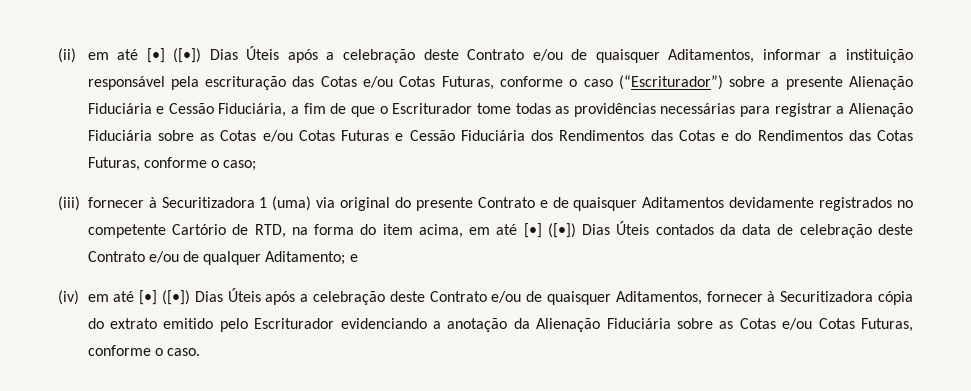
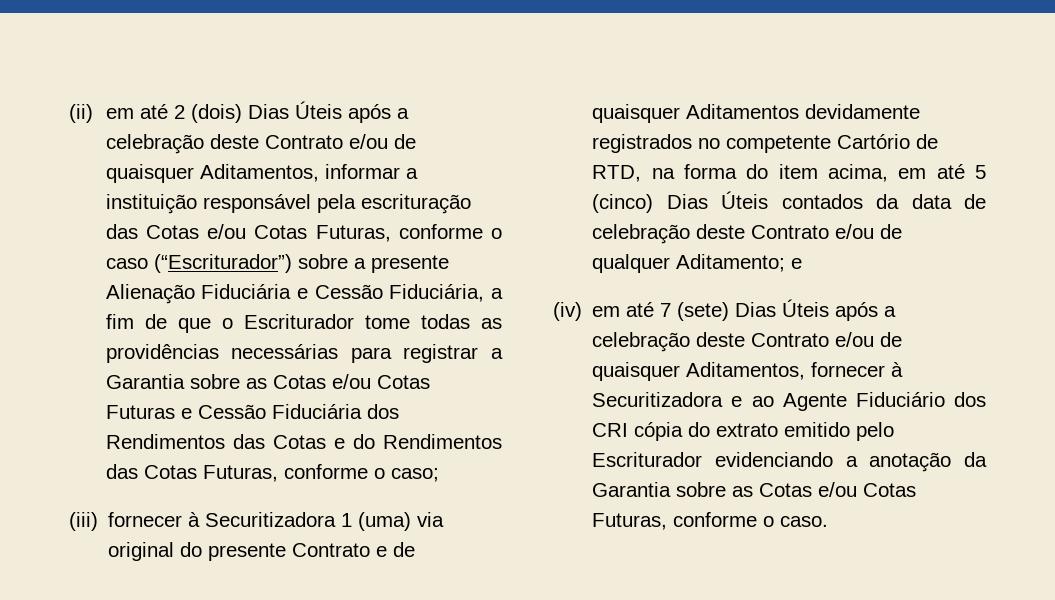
[146,48,202,63] [•] ([•]) -> [173,104,242,123] 2 (dois)
[848,103,913,117] [87,130,152,141] Alienação Fiduciária -> [105,374,185,389] Garantia
[523,223,576,238] [•] ([•]) -> [975,165,986,179] [592,194,654,213] 5 (cinco)
[139,290,190,305] [•] ([•]) -> [660,302,730,321] 7 (sete)
(874, 296) none -> [731,392,986,411] [592,423,629,437] e ao Agente Fiduciário dos CRI
[536,318,671,332] Alienação Fiduciária -> [592,482,672,497] Garantia

